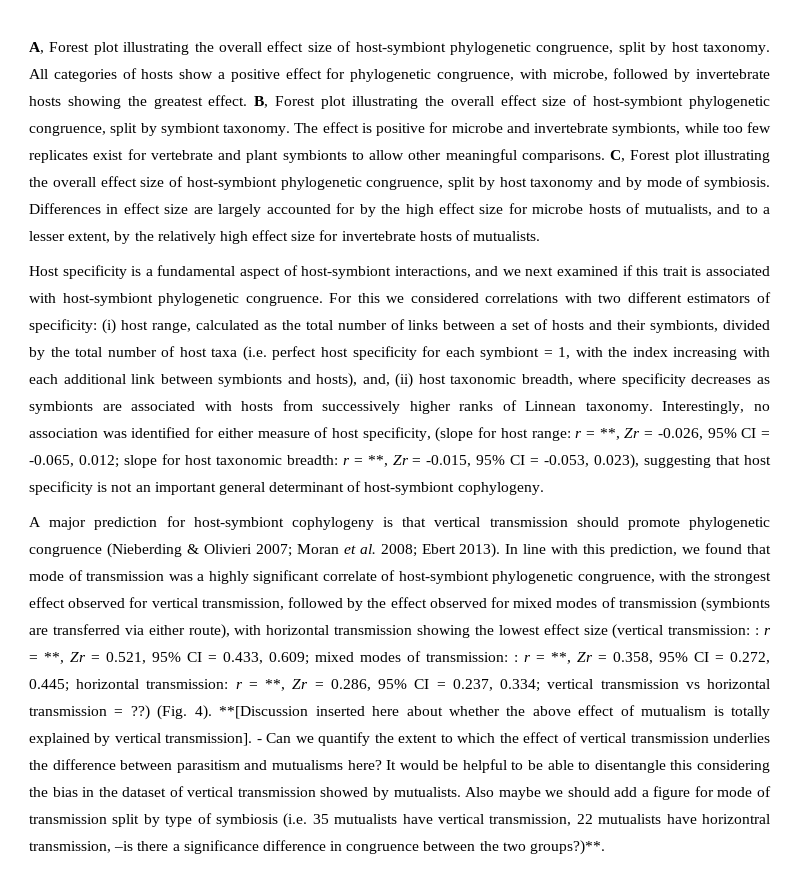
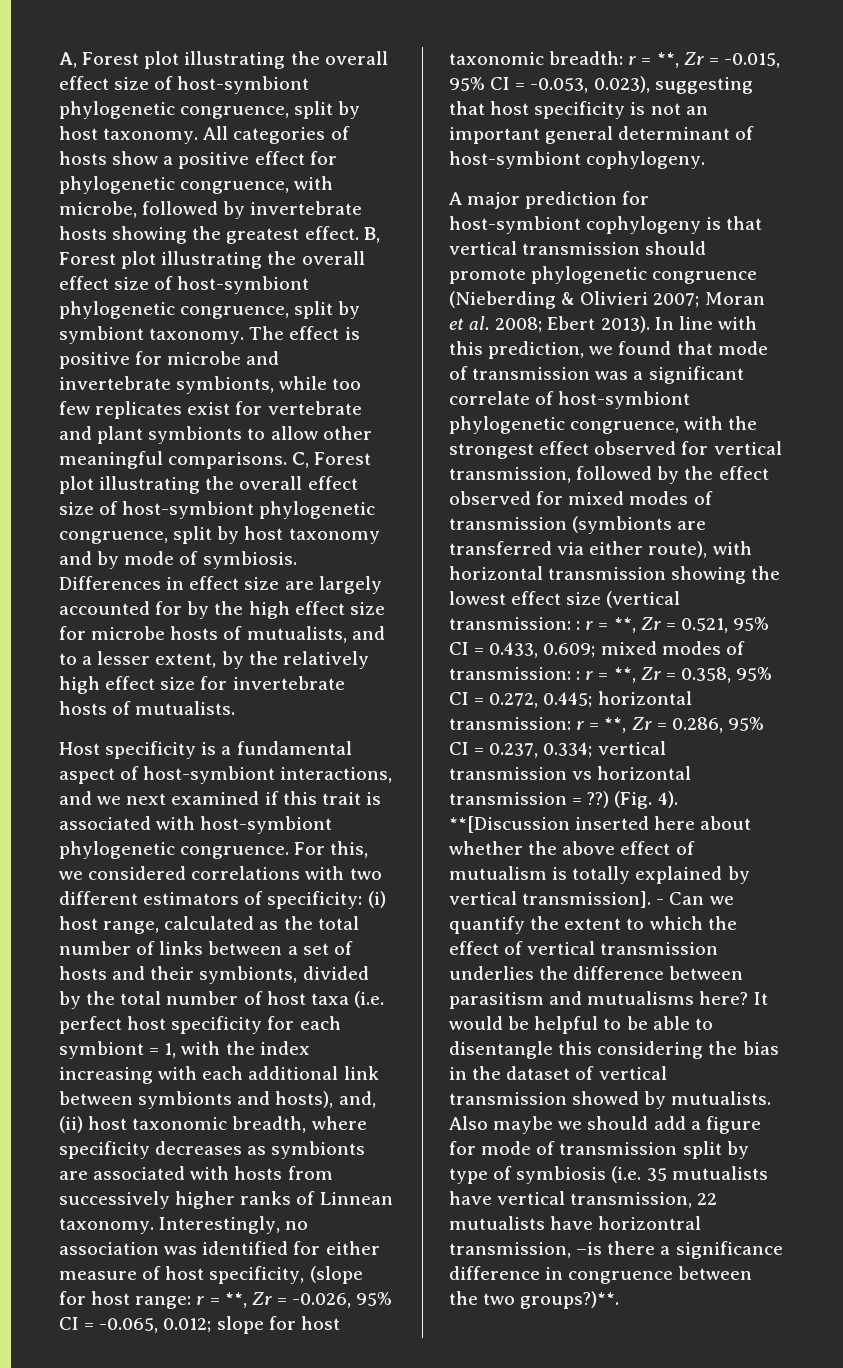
[357,293,380,303] this -> [330,841,369,858] this,
[208,571,249,584] highly -> (644, 375) none

